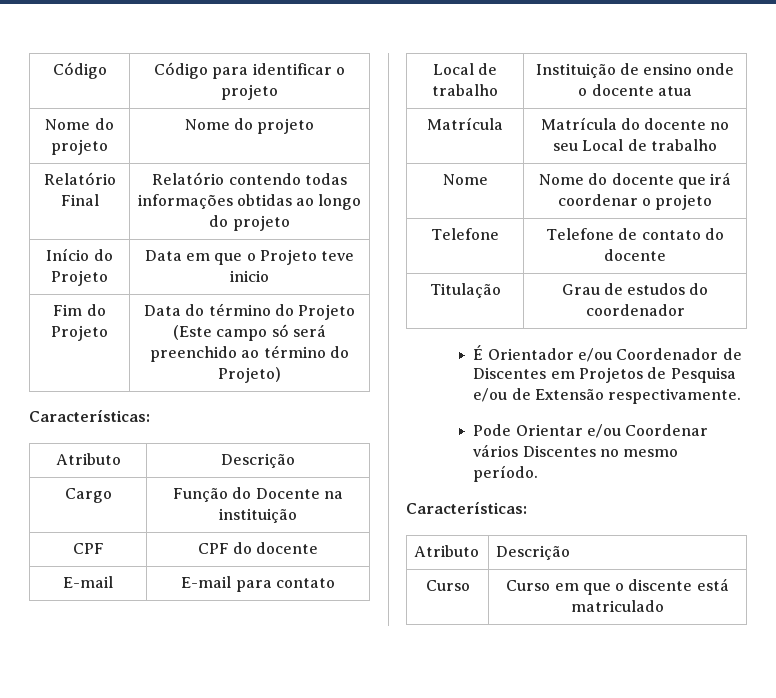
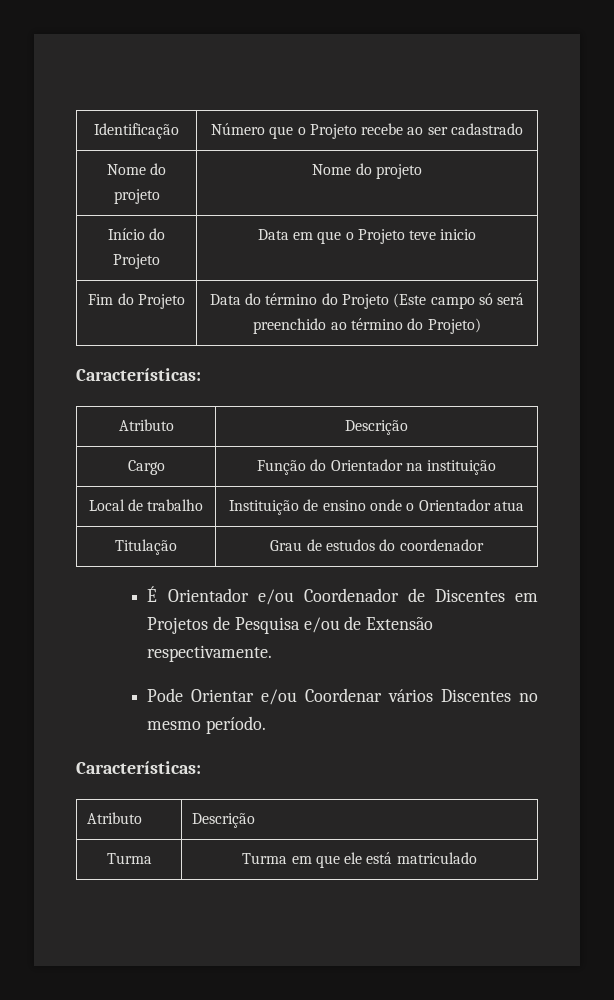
[52,62,107,79] [154,62,345,79] [221,84,278,100] Código | Código para identificar o projeto -> [94,123,179,139] [210,123,524,139] Identificação | Número que o Projeto recebe ao ser cadastrado
[43,172,116,185] [60,194,99,206] [152,172,347,185] [137,194,362,210] [209,215,290,231] // Relatório Final | Relatório contendo todas informações obtidas ao longo do projeto -> (422, 171) none
[255,488,320,499] Docente -> [330,459,403,471] Orientador
[72,543,104,554] [197,542,319,554] [63,576,113,588] [181,576,335,592] // CPF | CPF do docente // E-mail | E-mail para contato -> (497, 467) none
[591,84,654,96] docente -> [418,499,491,511] Orientador
[427,117,503,130] [540,117,730,130] [553,139,717,151] [442,174,488,185] [538,172,732,189] [557,194,713,210] [431,228,500,240] [546,228,724,240] [604,249,666,261] // Matrícula | Matrícula do docente no seu Local de trabalho // Nome | Nome do docente que irá coordenar o projeto // Telefone | Telefone de contato do docente -> (524, 506) none
[425,580,470,591] [506,579,693,595] Curso | Curso em que o discente -> [106,853,152,864] [242,852,363,868] Turma | Turma em que ele

